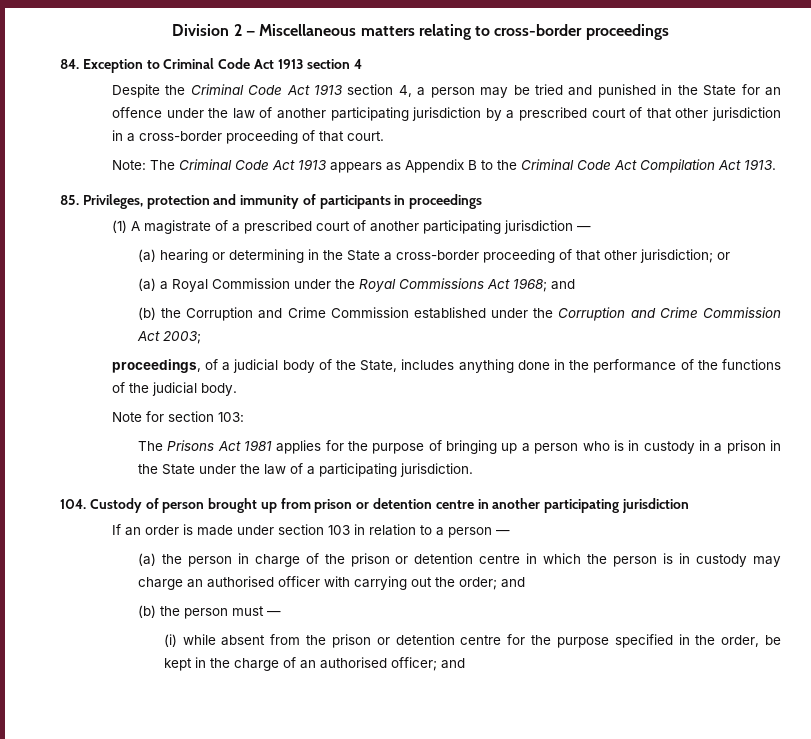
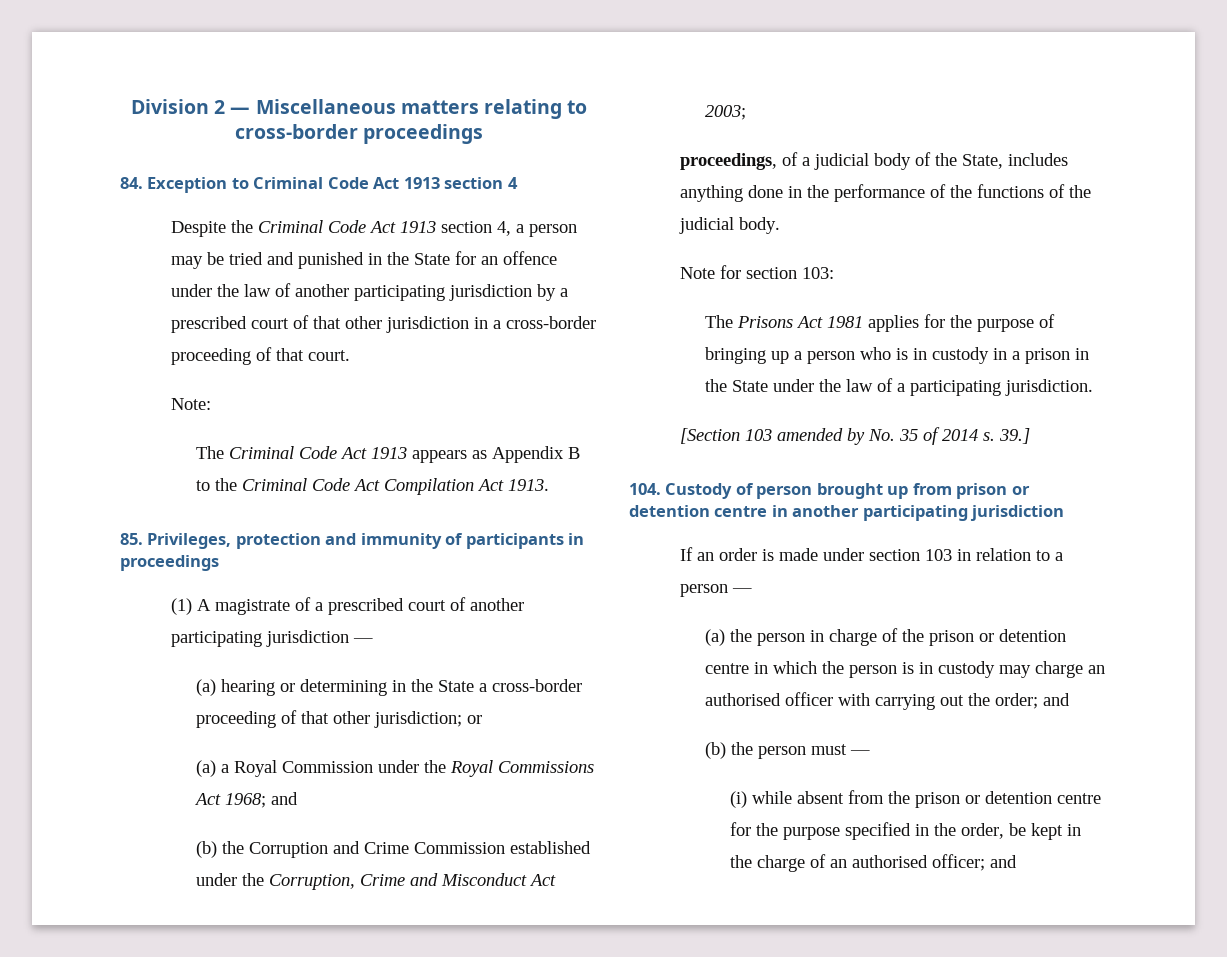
(146, 165) none -> (211, 404) //
[558,307,781,321] Corruption and Crime Commission -> [268,873,527,890] Corruption, Crime and Misconduct
(473, 470) none -> [679,427,1030,445] // [Section 103 amended by No. 35 of 2014 s. 39.]

